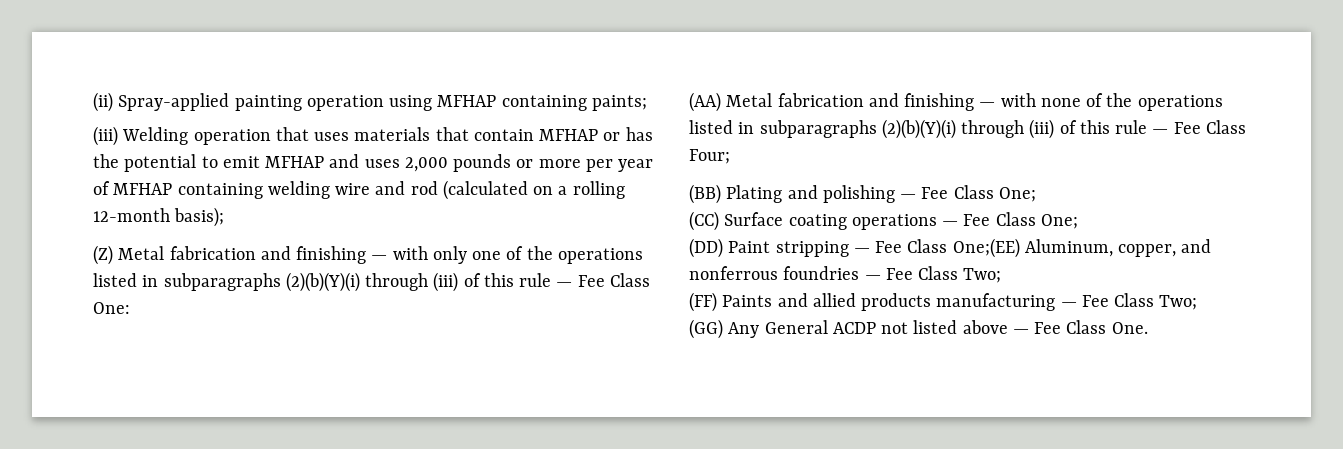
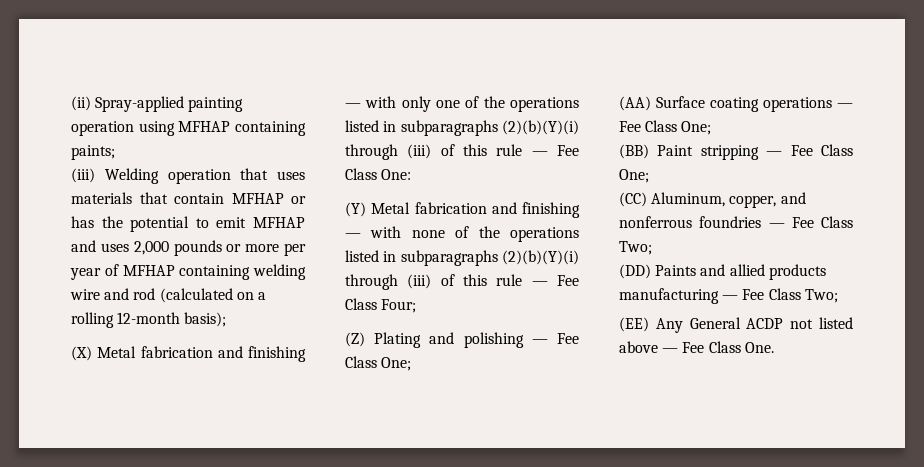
[93,245,113,265] (Z) -> [71,346,92,361] (X)
[689,92,721,112] (AA) -> [345,202,366,217] (Y)
[689,184,721,204] (BB) -> [345,332,365,347] (Z)
[689,211,719,231] (CC) -> [619,96,651,111] (AA)
[689,238,723,258] (DD) -> [619,144,649,159] (BB)
[952,238,1020,258] One;(EE) -> [619,169,649,183] [619,192,647,207] One; // (CC)
[689,292,717,312] (FF) -> [619,264,651,279] (DD)
[689,319,723,339] (GG) -> [619,317,649,332] (EE)

